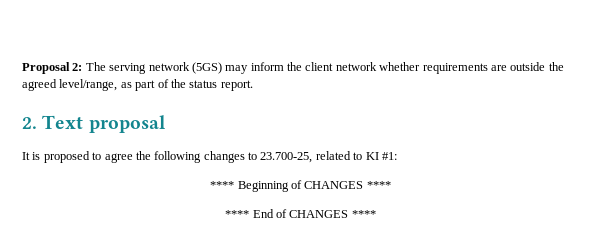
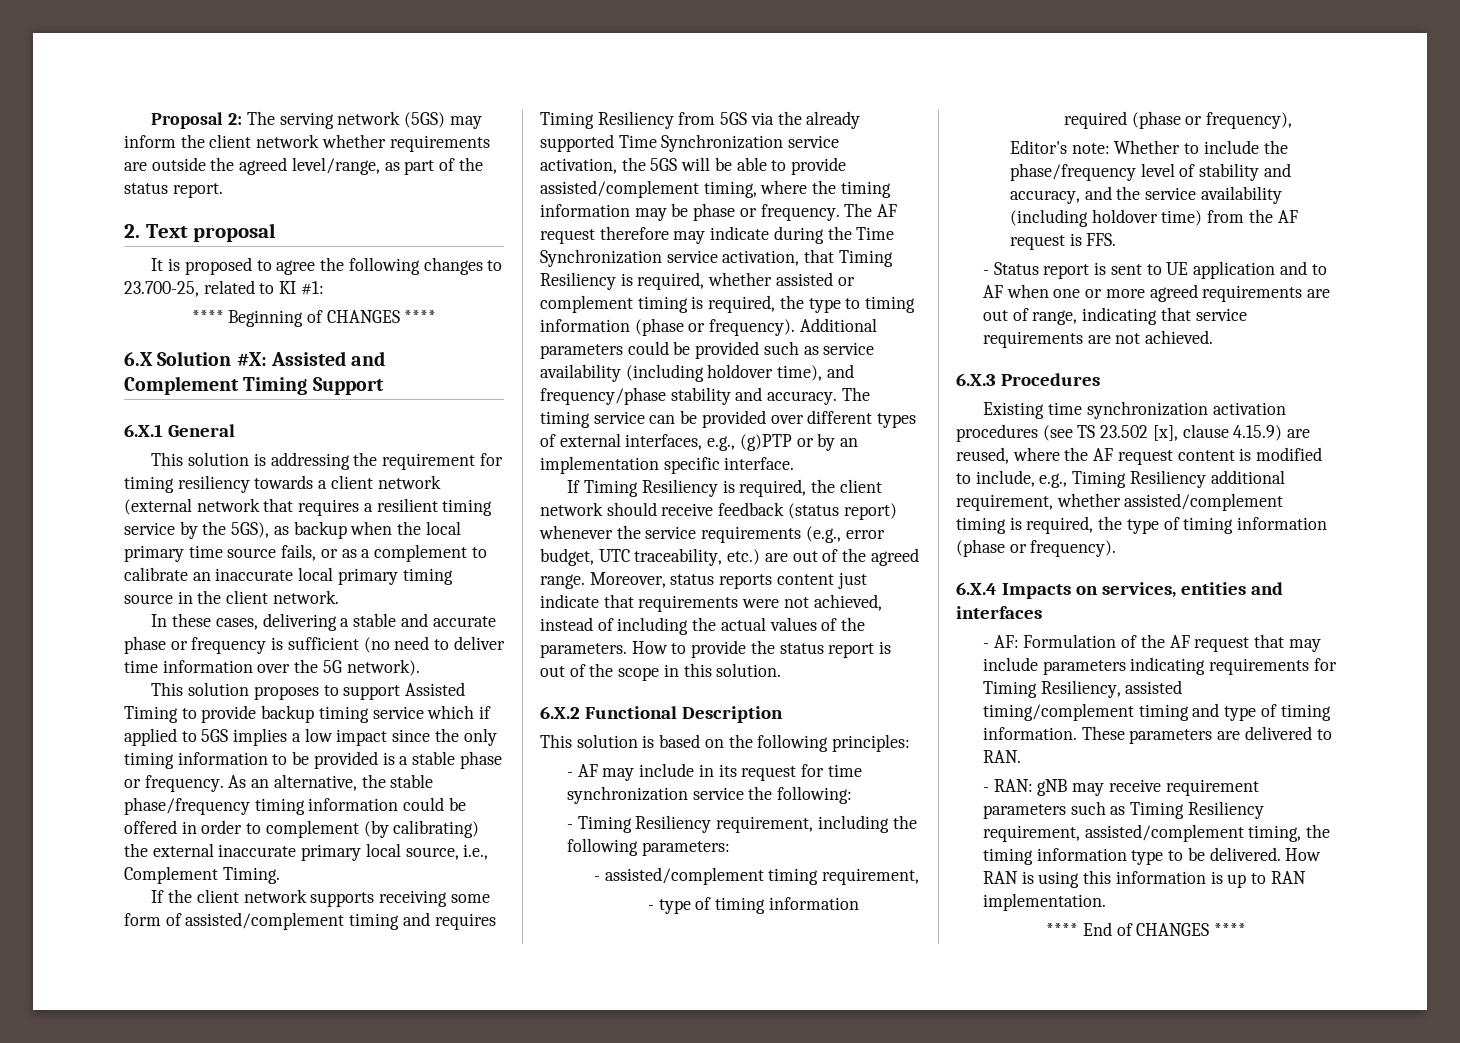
(391, 185) none -> [124,351,386,366] [124,376,384,395] [124,424,235,437] [151,452,503,470] [124,475,441,493] [124,498,493,516] [124,521,461,539] [124,544,487,562] [124,567,453,585] [124,590,339,604] [151,613,496,631] [124,636,505,654] [124,659,420,676] [151,682,466,700] [124,705,492,723] [124,728,497,746] [124,751,502,769] [124,774,434,792] [124,797,466,815] [124,820,480,838] [124,843,489,861] [124,866,280,884] [151,889,490,907] [124,912,496,930] [540,111,861,129] [540,134,840,152] [540,157,847,175] [540,180,891,198] [540,203,898,221] [540,226,895,244] [540,249,893,267] [540,272,855,290] [540,295,916,313] [540,318,877,336] [540,341,875,359] [540,364,854,382] [540,387,870,405] [540,410,917,428] [540,433,859,451] [540,456,795,474] [567,479,882,497] [540,502,897,520] [539,525,885,543] [540,548,919,566] [540,572,867,589] [540,594,882,612] [540,617,866,635] [540,640,892,658] [540,663,782,681] [540,706,783,723] [540,734,911,752] [566,763,862,781] [566,786,853,804] [566,815,917,833] [566,838,730,856] [593,867,920,885] [647,897,859,914] [1063,111,1293,129] [1009,140,1288,154] [1009,163,1291,181] [1009,186,1282,204] [1009,209,1298,227] [1009,233,1117,250] [982,261,1327,279] [982,284,1331,302] [982,307,1247,325] [982,330,1214,348] [956,373,1100,386] [983,401,1286,419] [956,424,1311,442] [956,447,1323,465] [956,470,1285,488] [956,493,1284,511] [956,516,1328,534] [956,539,1117,557] [956,582,1283,599] [956,606,1042,619] [982,634,1321,652] [982,657,1337,675] [982,680,1183,698] [982,703,1331,721] [982,726,1332,744] [982,750,1021,763] [982,779,1259,796] [982,801,1264,819] [982,824,1331,842] [982,847,1322,865] [982,870,1306,888] [982,893,1106,911] // 6.X Solution #X: Assisted and Complement Timing Support // 6.X.1 General // This solution is addressing the requirement for timing resiliency towards a client network (external network that requires a resilient timing service by the 5GS), as backup when the local primary time source fails, or as a complement to calibrate an inaccurate local primary timing source in the client network. // In these cases, delivering a stable and accurate phase or frequency is sufficient (no need to deliver time information over the 5G network). // This solution proposes to support Assisted Timing to provide backup timing service which if applied to 5GS implies a low impact since the only timing information to be provided is a stable phase or frequency. As an alternative, the stable phase/frequency timing information could be offered in order to complement (by calibrating) the external inaccurate primary local source, i.e., Complement Timing. // If the client network supports receiving some form of assisted/complement timing and requires Timing Resiliency from 5GS via the already supported Time Synchronization service activation, the 5GS will be able to provide assisted/complement timing, where the timing information may be phase or frequency. The AF request therefore may indicate during the Time Synchronization service activation, that Timing Resiliency is required, whether assisted or complement timing is required, the type to timing information (phase or frequency). Additional parameters could be provided such as service availability (including holdover time), and frequency/phase stability and accuracy. The timing service can be provided over different types of external interfaces, e.g., (g)PTP or by an implementation specific interface. // If Timing Resiliency is required, the client network should receive feedback (status report) whenever the service requirements (e.g., error budget, UTC traceability, etc.) are out of the agreed range. Moreover, status reports content just indicate that requirements were not achieved, instead of including the actual values of the parameters. How to provide the status report is out of the scope in this solution. // 6.X.2 Functional Description // This solution is based on the following principles: // - AF may include in its request for time synchronization service the following: // - Timing Resiliency requirement, including the following parameters: // - assisted/complement timing requirement, // - type of timing information required (phase or frequency), // Editor's note: Whether to include the phase/frequency level of stability and accuracy, and the service availability (including holdover time) from the AF request is FFS. // - Status report is sent to UE application and to AF when one or more agreed requirements are out of range, indicating that service requirements are not achieved. // 6.X.3 Procedures // Existing time synchronization activation procedures (see TS 23.502 [x], clause 4.15.9) are reused, where the AF request content is modified to include, e.g., Timing Resiliency additional requirement, whether assisted/complement timing is required, the type of timing information (phase or frequency). // 6.X.4 Impacts on services, entities and interfaces // - AF: Formulation of the AF request that may include parameters indicating requirements for Timing Resiliency, assisted timing/complement timing and type of timing information. These parameters are delivered to RAN. // - RAN: gNB may receive requirement parameters such as Timing Resiliency requirement, assisted/complement timing, the timing information type to be delivered. How RAN is using this information is up to RAN implementation.

